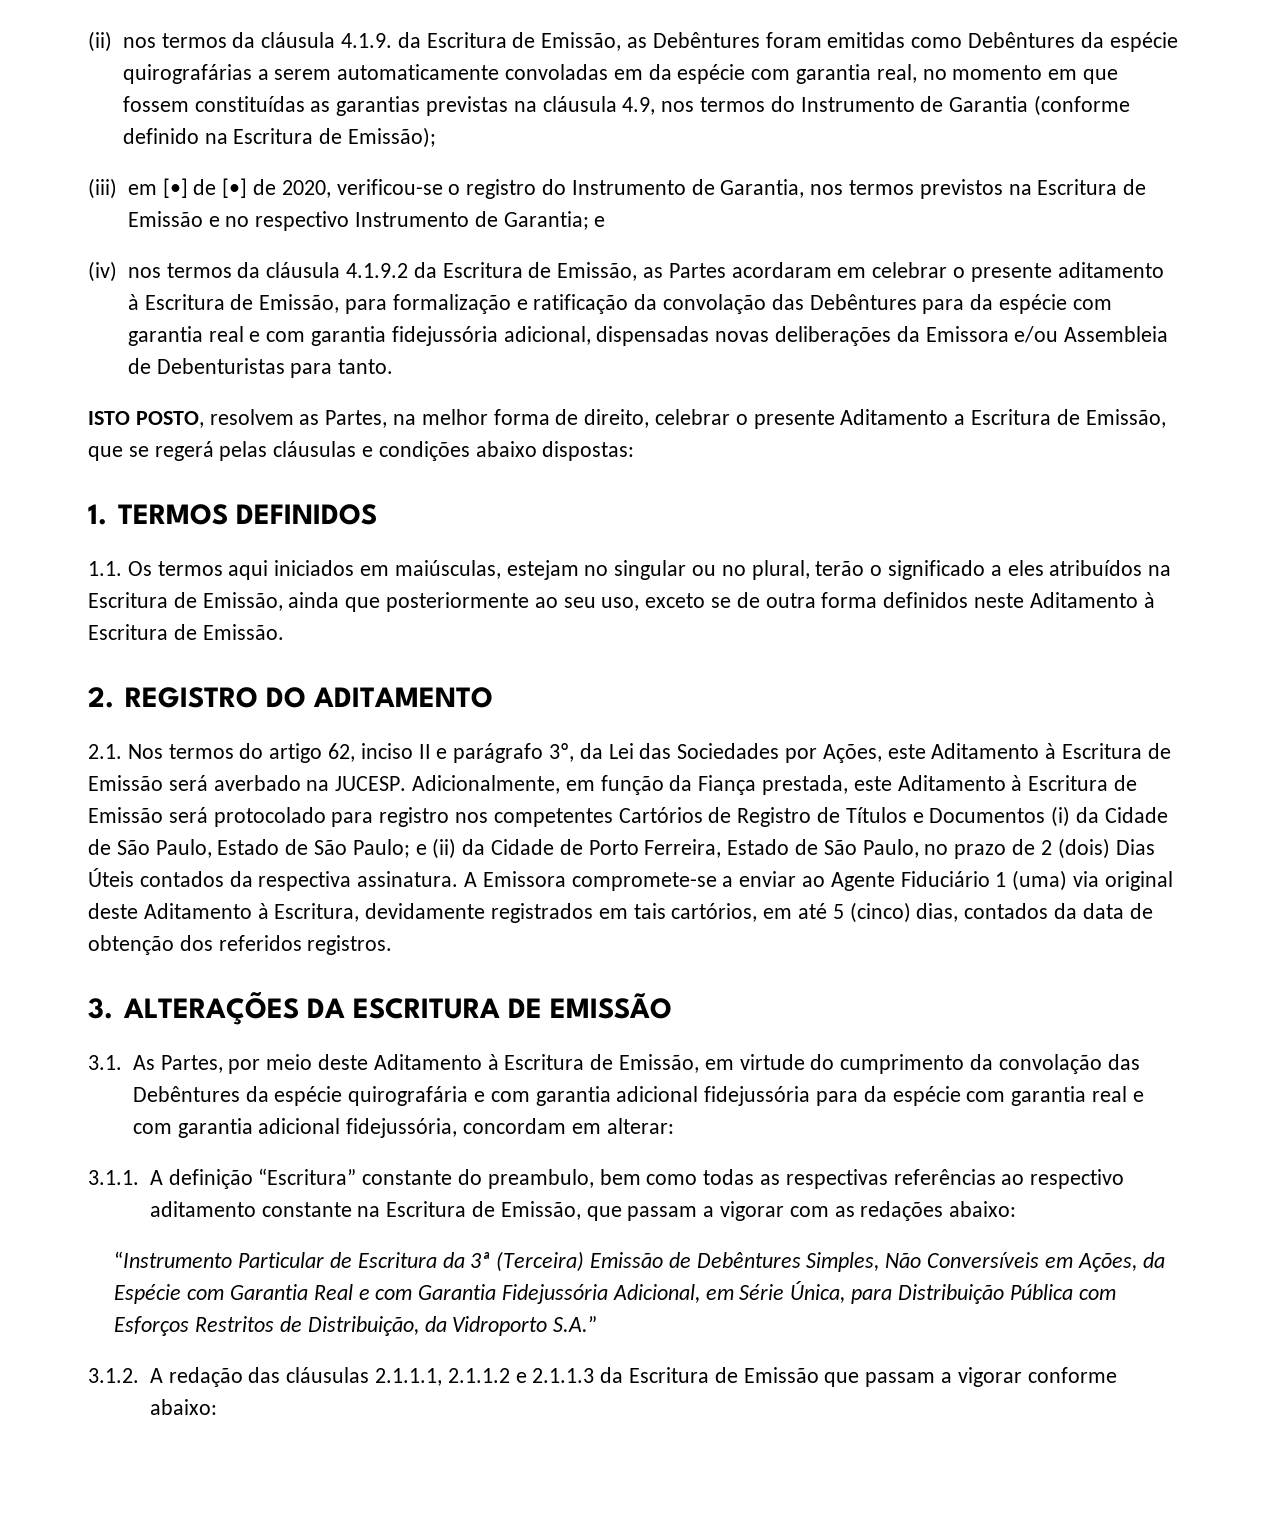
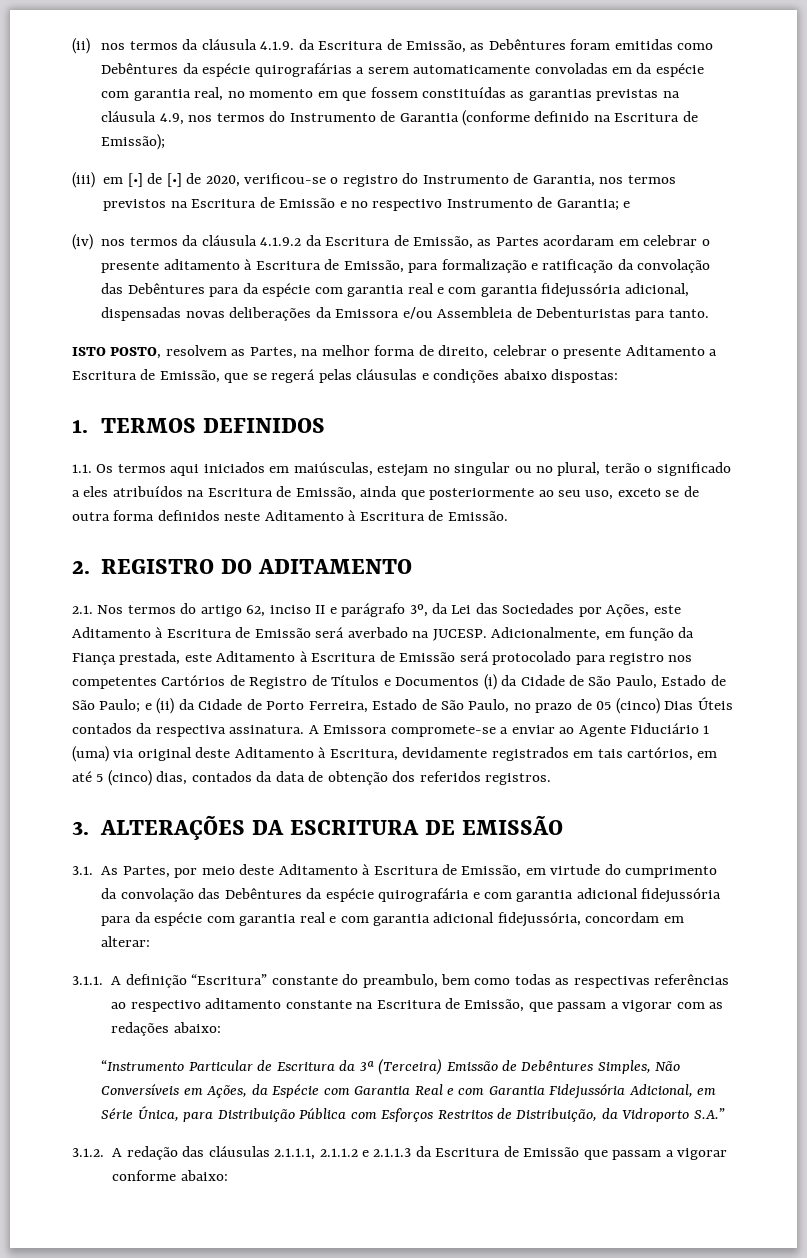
[1040,838,1110,859] 2 (dois) -> [596,698,660,714] 05 (cinco)

